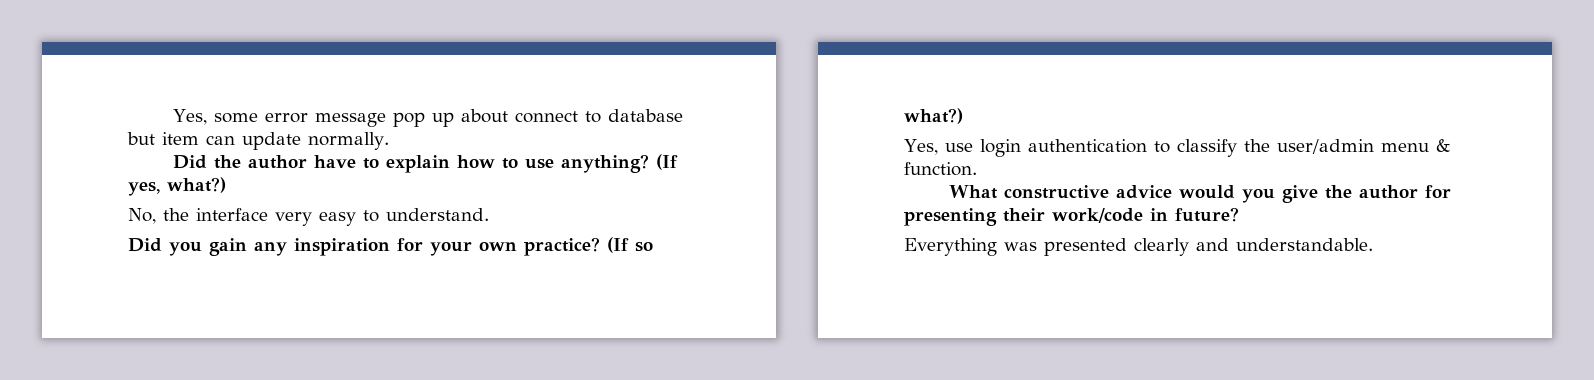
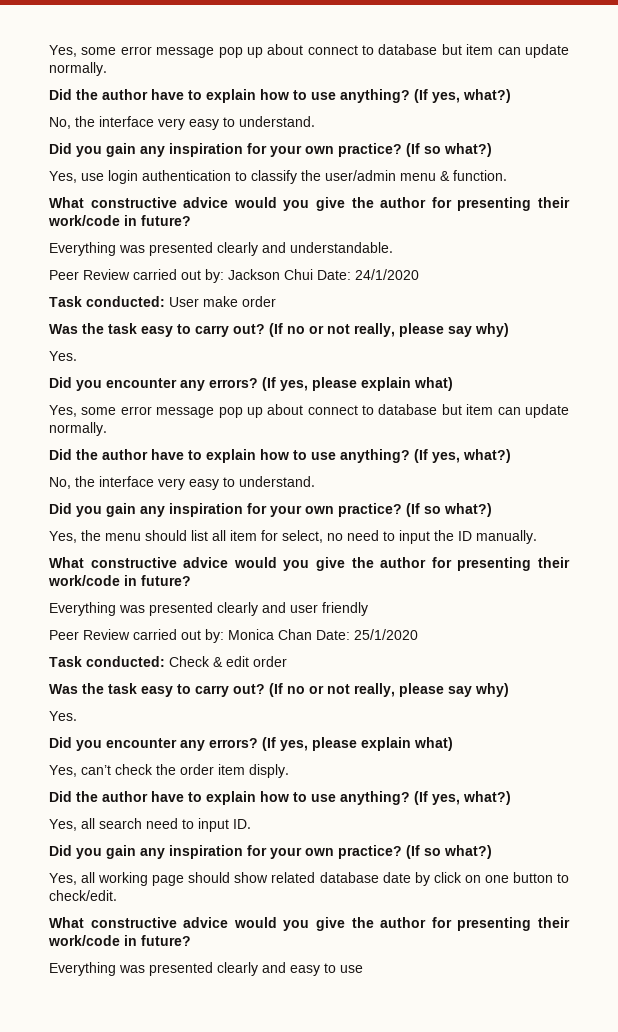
(1373, 244) none -> [49,269,419,283] [49,296,276,307] [49,323,509,337] [49,351,77,361] [49,377,453,391] [49,404,569,418] [49,422,107,436] [49,449,511,463] [49,476,315,490] [49,503,492,517] [49,530,537,544] [49,557,571,571] [48,575,191,586] [49,602,368,616] [49,629,418,643] [49,656,287,667] [49,683,509,697] [49,711,77,721] [49,737,453,751] [49,764,289,778] [49,791,511,805] [49,818,251,832] [49,845,492,859] [49,872,569,886] [49,890,117,901] [49,917,571,931] [48,935,191,946] [49,962,363,976] // Peer Review carried out by: Jackson Chui Date: 24/1/2020 // Task conducted: User make order // Was the task easy to carry out? (If no or not really, please say why) // Yes. // Did you encounter any errors? (If yes, please explain what) // Yes, some error message pop up about connect to database but item can update normally. // Did the author have to explain how to use anything? (If yes, what?) // No, the interface very easy to understand. // Did you gain any inspiration for your own practice? (If so what?) // Yes, the menu should list all item for select, no need to input the ID manually. // What constructive advice would you give the author for presenting their work/code in future? // Everything was presented clearly and user friendly // Peer Review carried out by: Monica Chan Date: 25/1/2020 // Task conducted: Check & edit order // Was the task easy to carry out? (If no or not really, please say why) // Yes. // Did you encounter any errors? (If yes, please explain what) // Yes, can’t check the order item disply. // Did the author have to explain how to use anything? (If yes, what?) // Yes, all search need to input ID. // Did you gain any inspiration for your own practice? (If so what?) // Yes, all working page should show related database date by click on one button to check/edit. // What constructive advice would you give the author for presenting their work/code in future? // Everything was presented clearly and easy to use

